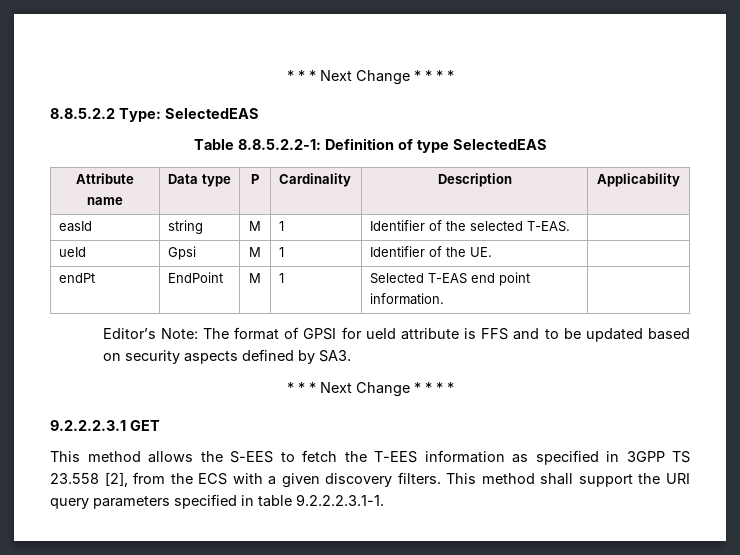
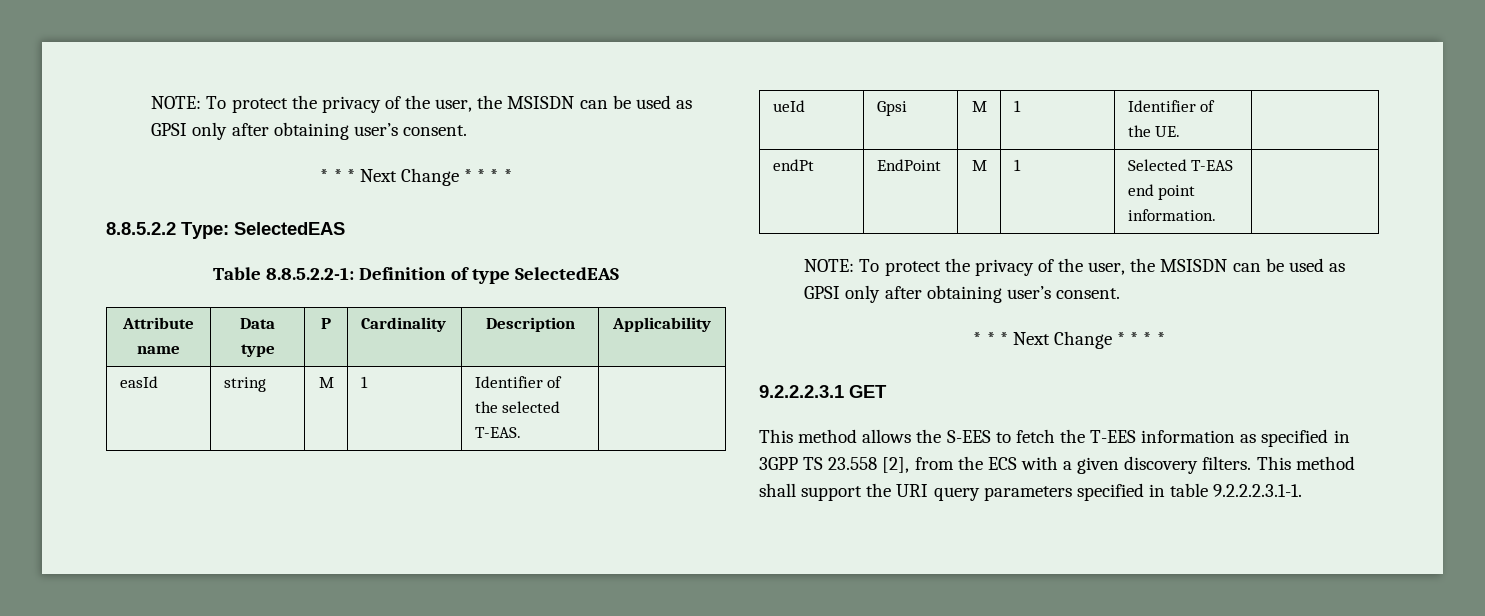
(286, 75) none -> [151,95,692,113] [151,122,467,140] NOTE: To protect the privacy of the user, the MSISDN can be used as GPSI only after obtaining user’s consent. //
[102,327,690,342] [102,349,351,364] Editor’s Note: The format of GPSI for ueId attribute is FFS and to be updated based on security aspects defined by SA3. -> [804,258,1345,276] [804,285,1120,303] NOTE: To protect the privacy of the user, the MSISDN can be used as GPSI only after obtaining user’s consent.

